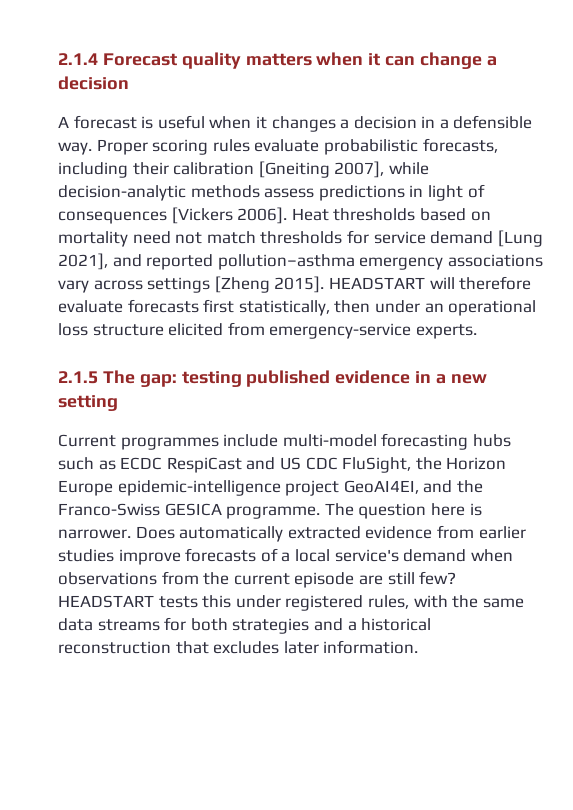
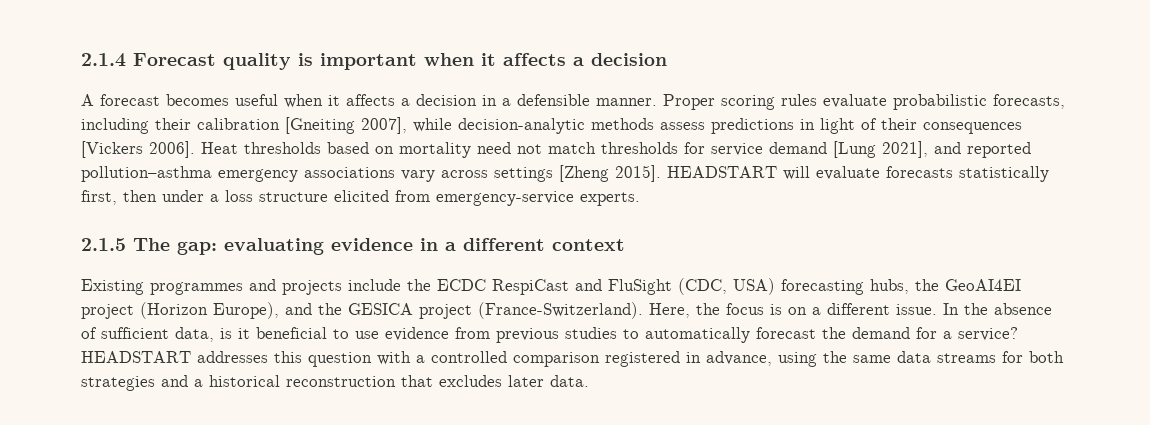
[245,52,483,69] matters when it can change -> [298,53,566,70] is important when it affects
[141,116,154,129] is -> [166,94,229,106] becomes
[271,116,336,132] changes -> [346,94,395,106] affects
[58,142,92,155] way. -> [596,98,657,106] manner.
(485, 191) none -> [881,118,917,130] their
[459,276,532,290] therefore -> (810, 173) none
[203,299,537,316] first statistically, then under an operational -> [959,166,1049,182] [81,190,219,205] statistically first, then under a
[181,370,331,387] testing published -> [224,238,324,255] evaluating
[450,374,487,384] [58,395,118,411] [58,433,511,450] [58,457,507,473] [58,480,483,496] [58,503,482,519] [58,525,526,542] [58,548,513,565] [58,571,457,588] [58,595,448,611] new setting // Current programmes include multi-model forecasting hubs such as ECDC RespiCast and US CDC FluSight, the Horizon Europe epidemic-intelligence project GeoAI4EI, and the Franco-Swiss GESICA programme. The question here is narrower. Does automatically extracted evidence from earlier studies improve forecasts of a local service's demand when observations from the current episode are still few? HEADSTART tests this under registered rules, with -> [463,238,625,251] [81,278,1021,295] [81,302,1052,319] [81,327,1018,343] [81,351,817,367] different context // Existing programmes and projects include the ECDC RespiCast and FluSight (CDC, USA) forecasting hubs, the GeoAI4EI project (Horizon Europe), and the GESICA project (France-Switzerland). Here, the focus is on a different issue. In the absence of sufficient data, is it beneficial to use evidence from previous studies to automatically forecast the demand for a service? HEADSTART addresses this question with a controlled comparison registered in advance, using
[323,640,419,654] information. -> [550,375,589,387] data.

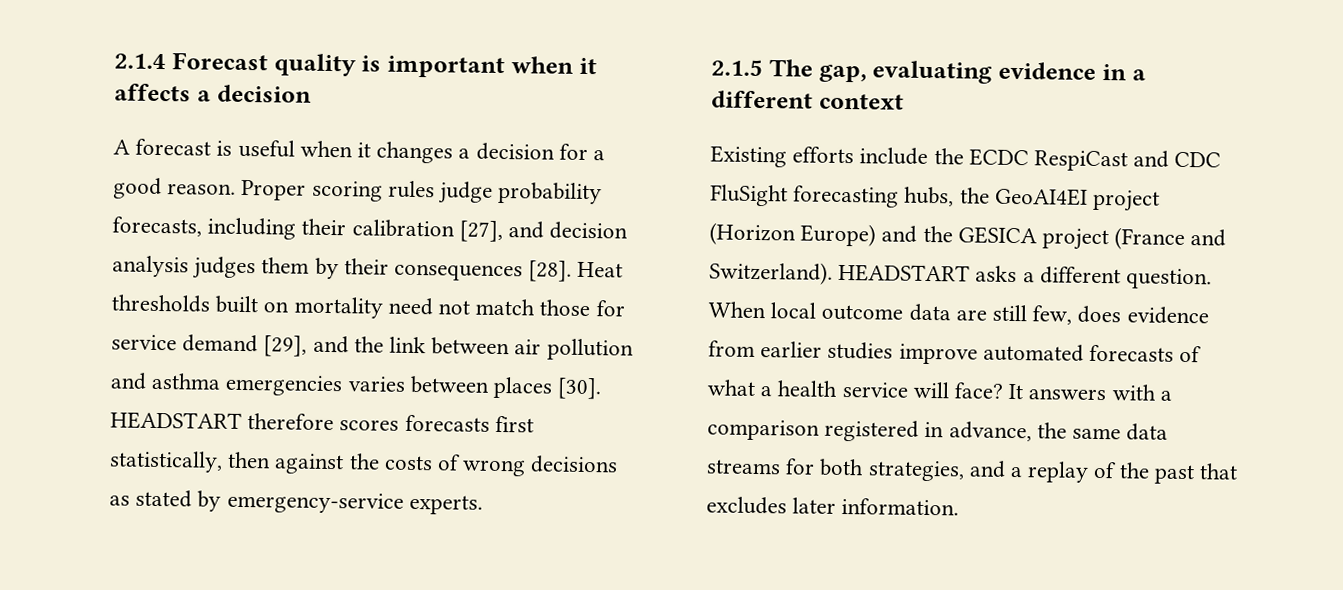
[166,94,229,106] becomes -> [216,140,233,156] is
[346,94,657,106] affects a decision in a defensible manner. -> [376,141,606,164] [113,177,237,200] changes a decision for a good reason.
[823,94,987,110] evaluate probabilistic -> [438,181,603,205] judge probability
[285,117,1022,134] [81,141,195,158] [Gneiting 2007], while decision-analytic methods assess predictions in light of their consequences [Vickers 2006]. -> [458,220,629,243] [112,255,573,282] [27], and decision analysis judges them by their consequences [28].
[327,142,369,154] based -> [215,295,259,314] built
[601,142,678,154] thresholds -> [539,299,591,317] those
[833,141,1031,158] [81,165,1049,182] [81,190,430,205] [Lung 2021], and reported pollution–asthma emergency associations vary across settings [Zheng 2015]. HEADSTART will evaluate forecasts statistically first, then under a loss structure elicited from -> [263,335,634,361] [110,372,603,400] [110,411,534,433] [109,450,619,477] [109,489,222,512] [29], and the link between air pollution and asthma emergencies varies between places [30]. HEADSTART therefore scores forecasts first statistically, then against the costs of wrong decisions as stated by
[177,241,217,255] gap: -> [818,63,867,83] gap,
[150,279,342,295] programmes and projects -> [792,146,855,164] efforts
[608,278,775,295] FluSight (CDC, USA) -> [1174,151,1222,168] [710,184,788,207] CDC FluSight
[213,302,279,319] Europe), -> [800,223,877,247] Europe)
[478,302,1052,319] [81,327,1018,343] [81,351,372,367] (France-Switzerland). Here, the focus is on a different issue. In the absence of sufficient data, is it beneficial to use evidence from previous studies to automatically forecast the demand for a service? HEADSTART addresses this question -> [1114,227,1227,251] [709,261,1213,290] [708,301,1209,325] [708,340,1203,365] [707,379,1107,401] (France and Switzerland). HEADSTART asks a different question. When local outcome data are still few, does evidence from earlier studies improve automated forecasts of what a health service will face? It answers
[431,351,507,363] controlled -> (1172, 395) none
[778,352,817,367] using -> (1032, 431) none
[81,376,155,391] strategies -> [867,460,965,482] strategies,
[209,375,396,387] historical reconstruction -> [1027,461,1195,485] replay of the past
[550,375,589,387] data. -> [841,498,960,516] information.

